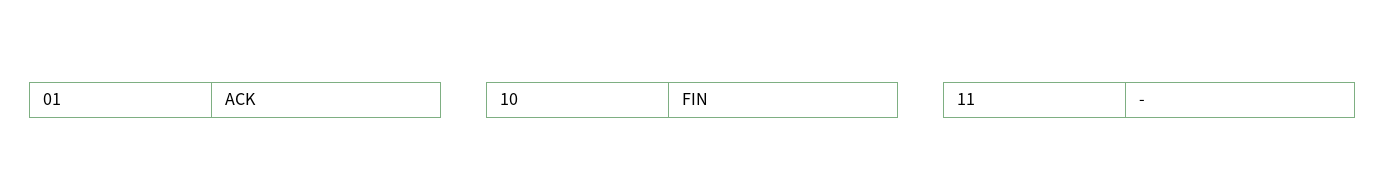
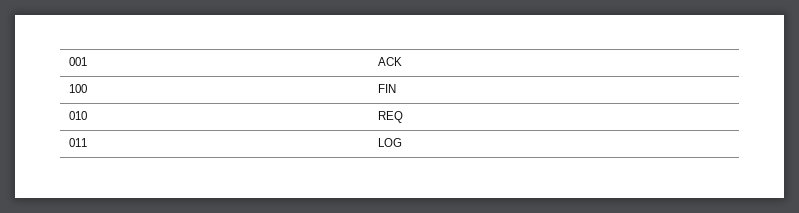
[43,93,62,105] 01 -> [69,57,88,66] 001
[500,93,519,105] 10 -> [69,84,88,93] 100
[957,93,976,105] [1139,99,1146,105] 11 | - -> [69,111,88,120] [378,111,404,123] [69,138,88,147] [378,138,403,147] 010 | REQ // 011 | LOG

